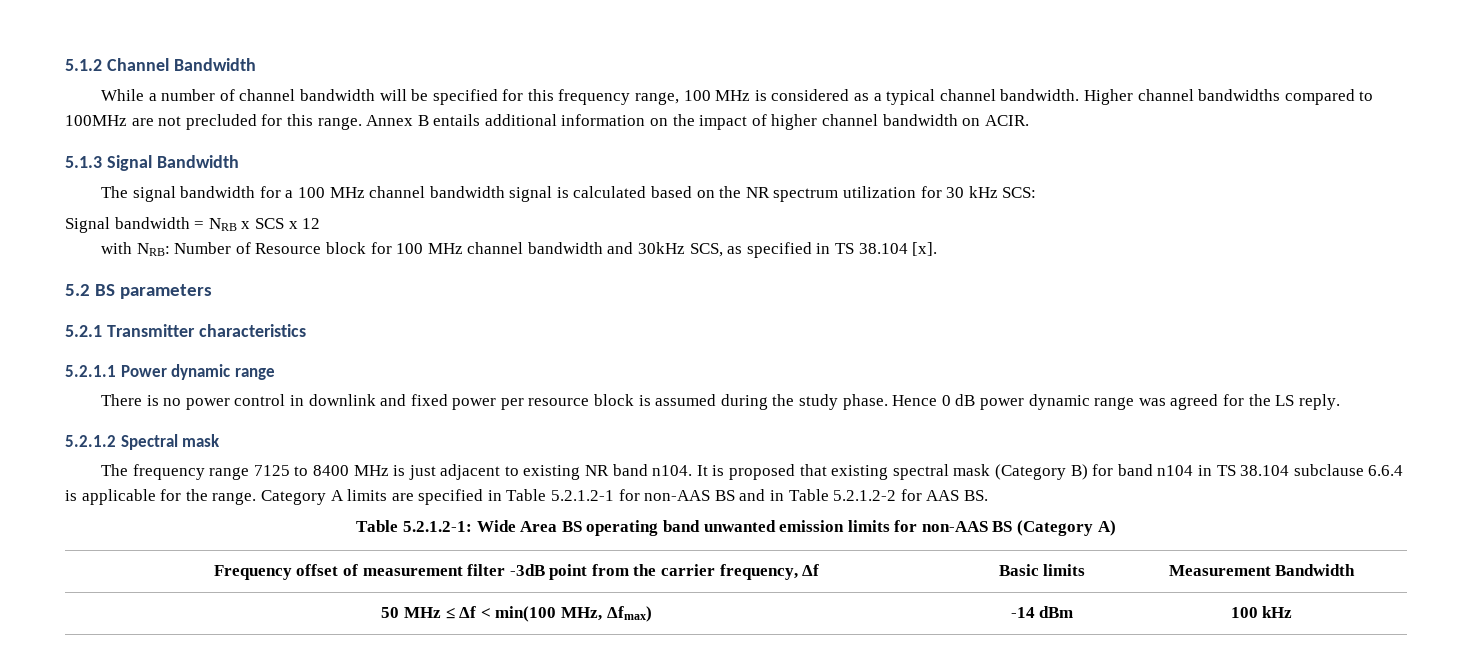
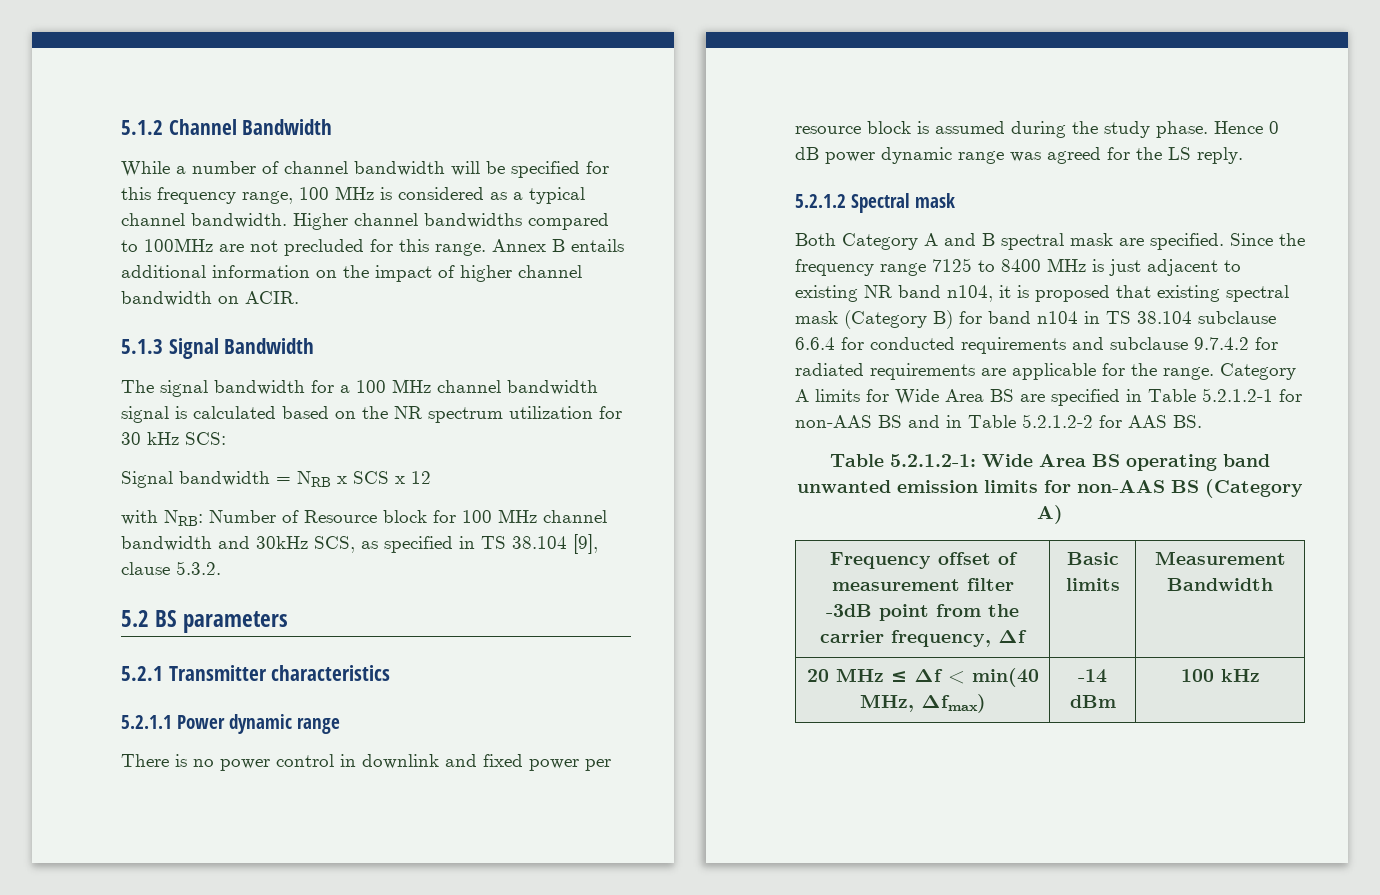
[912,242,938,256] [x]. -> [573,534,598,554] [121,561,221,575] [9], clause 5.3.2.
[100,464,128,476] The -> [795,233,1305,250] Both Category A and B spectral mask are specified. Since the
[652,465,708,476] n104. It -> [947,285,1011,302] n104, it
[65,490,77,501] is -> [841,337,1278,354] [795,363,1006,380] for conducted requirements and subclause 9.7.4.2 for radiated requirements are
(388, 495) none -> [866,389,1014,405] for Wide Area BS
[381,607,400,618] 50 -> [806,669,829,682] 20
[495,606,557,622] min(100 -> [971,668,1039,687] min(40

